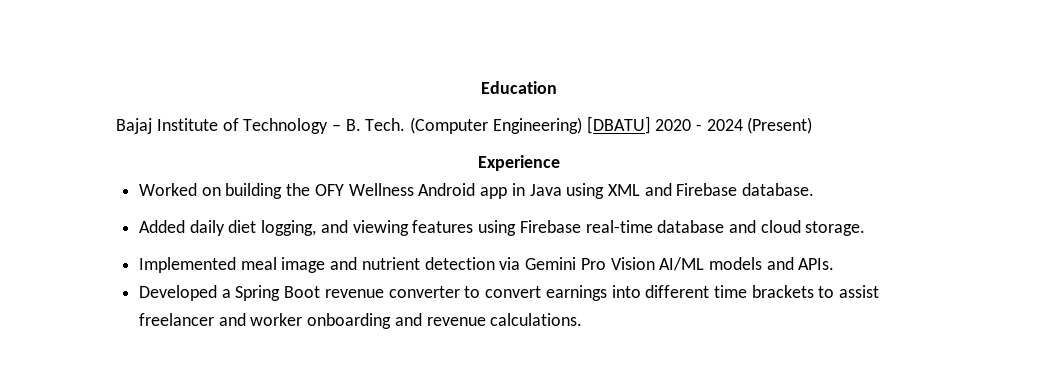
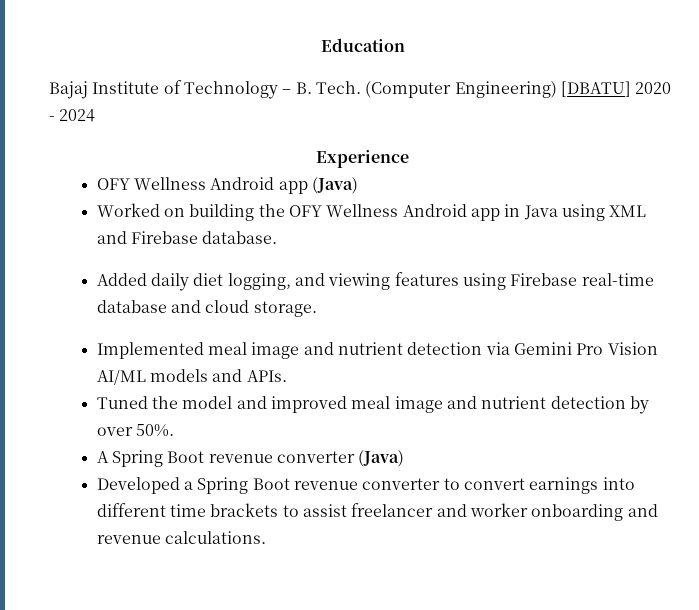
[747,117,813,134] (Present) -> (96, 115) none
(560, 163) none -> [96,177,359,194] // OFY Wellness Android app (Java)
(835, 264) none -> [96,396,650,414] [96,424,175,437] [96,450,405,467] // Tuned the model and improved meal image and nutrient detection by over 50%. // A Spring Boot revenue converter (Java)

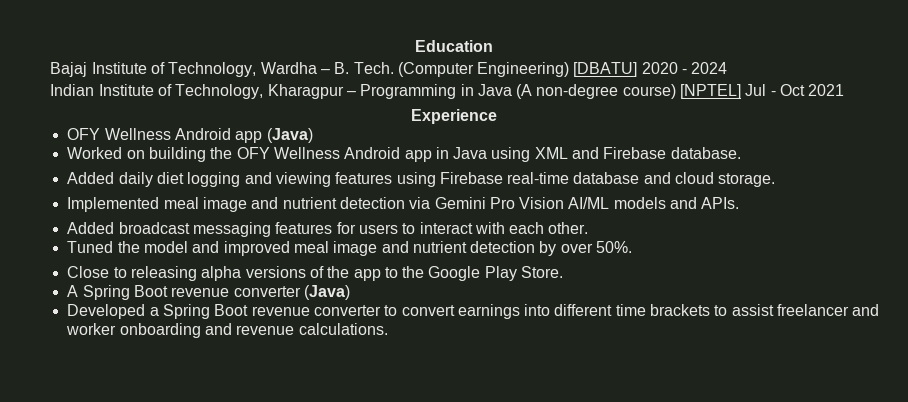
[183,81,278,99] Technology -> [168,62,317,77] Technology, Wardha
(96, 115) none -> [50,84,845,99] // Indian Institute of Technology, Kharagpur – Programming in Java (A non-degree course) [NPTEL] Jul - Oct 2021
[227,273,291,290] logging, -> [187,172,241,187] logging
(287, 376) none -> [67,222,589,237] // Added broadcast messaging features for users to interact with each other.
(175, 430) none -> [67,266,564,281] // Close to releasing alpha versions of the app to the Google Play Store.

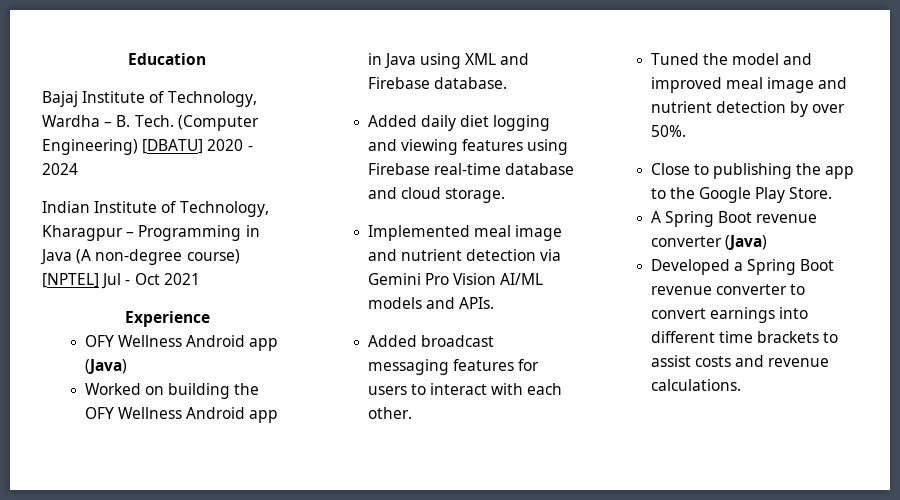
[130,266,324,281] releasing alpha versions of -> [713,163,793,179] publishing
[777,304,880,316] [66,323,201,338] freelancer and worker onboarding -> [694,356,731,367] costs

